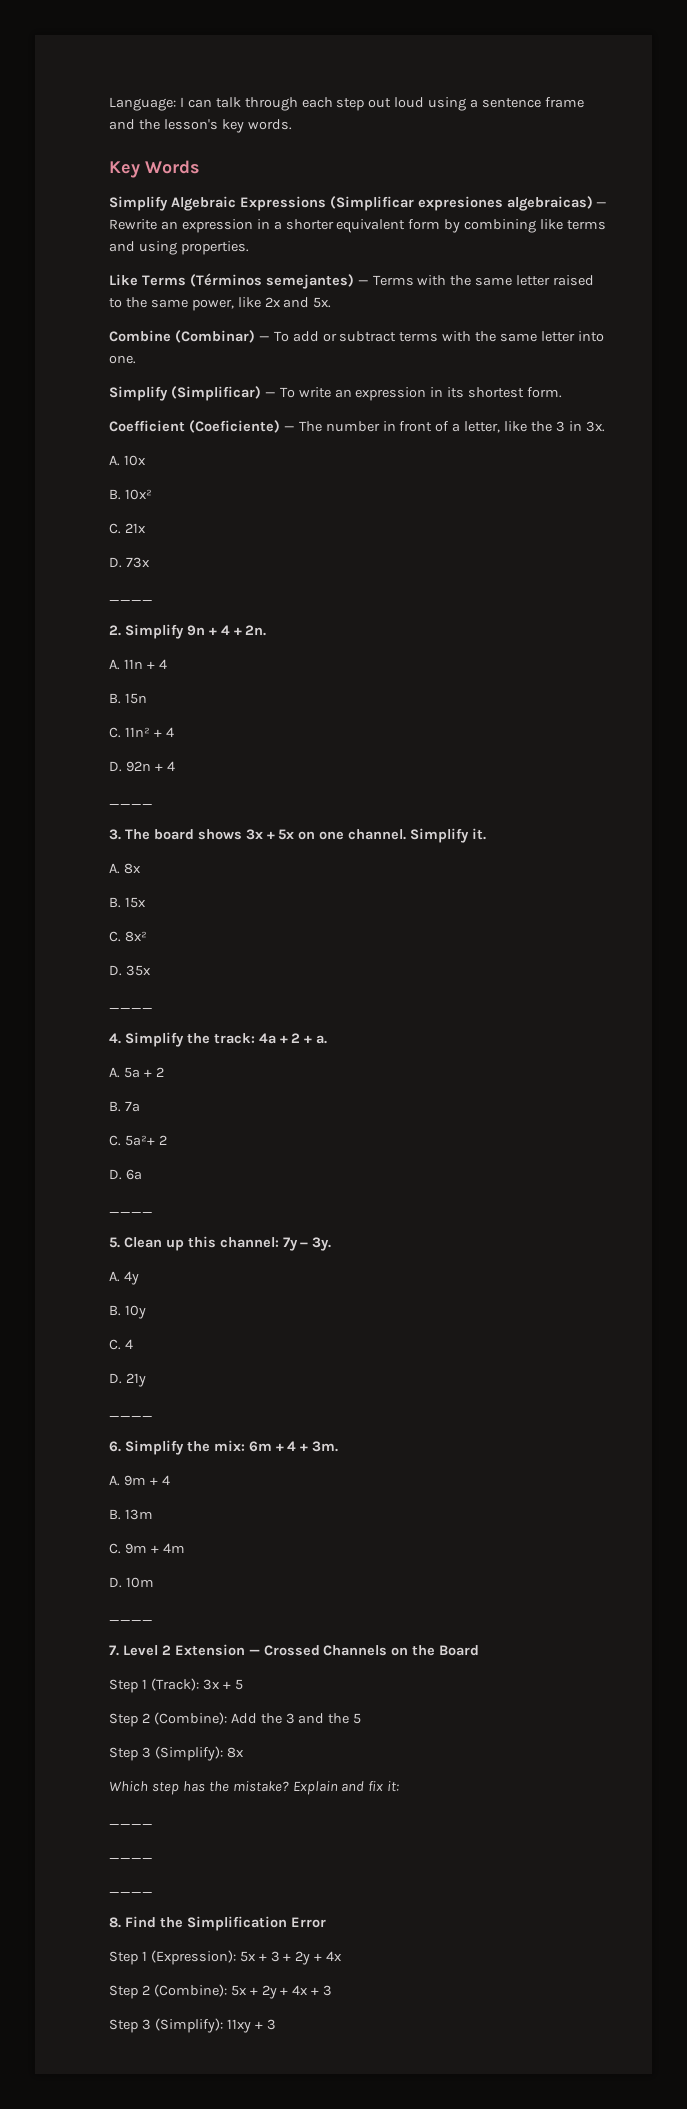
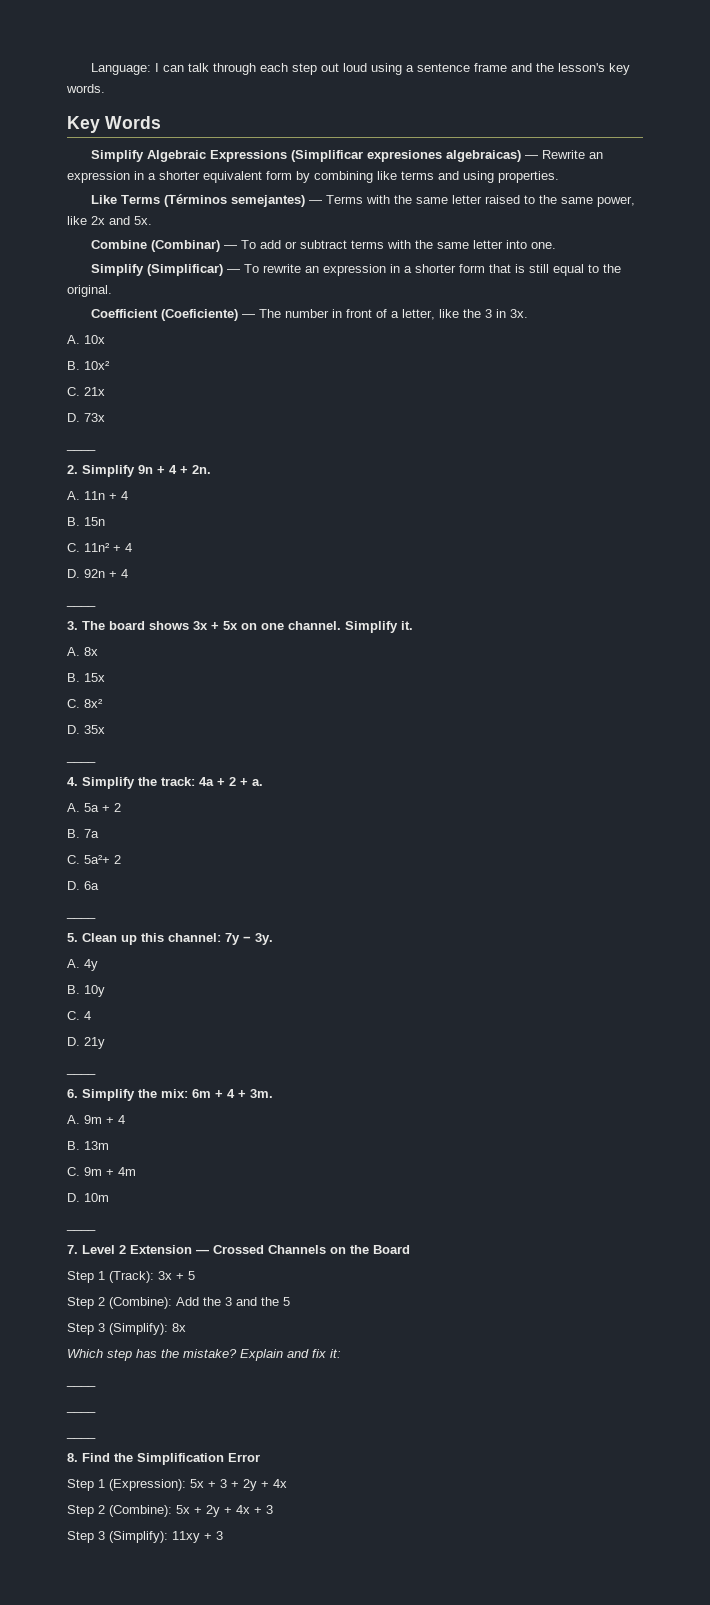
[298,387,563,401] write an expression in its shortest form. -> [262,264,621,276] [67,285,112,297] rewrite an expression in a shorter form that is still equal to the original.

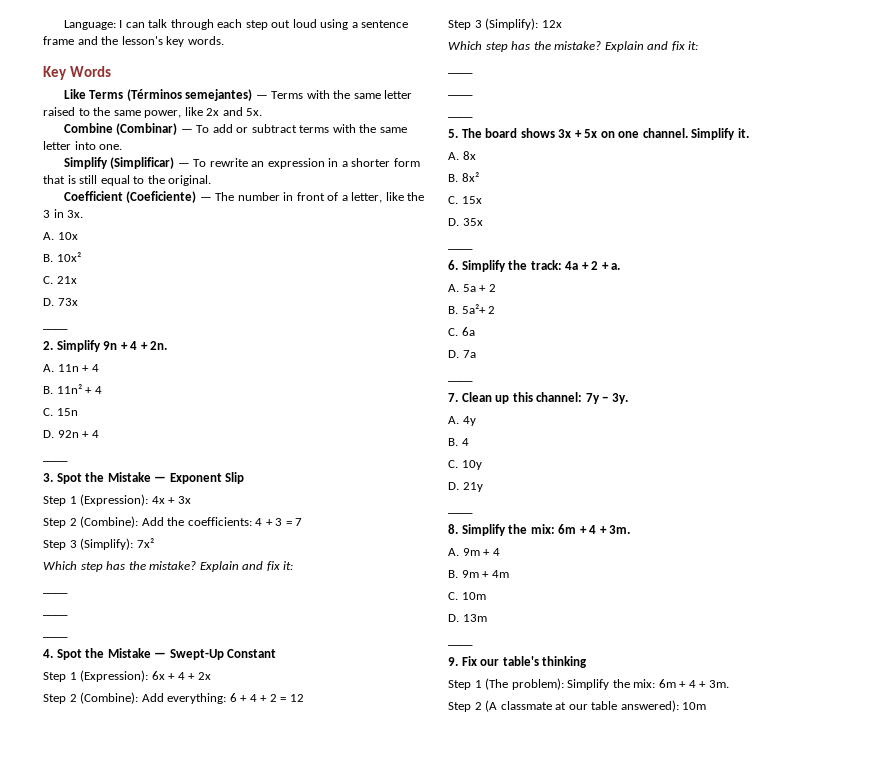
[90,150,603,162] [67,171,559,183] // Simplify Algebraic Expressions (Simplificar expresiones algebraicas) — Rewrite an expression in a shorter equivalent form by combining like terms and using properties. -> (112, 71) none
[84,517,105,526] [67,543,80,552] 15n // C. -> (53, 390) none
(132, 547) none -> [43,408,78,416] // C. 15n
[82,621,413,633] [67,647,98,656] [67,673,105,682] [67,699,103,708] [67,725,105,734] [66,760,96,763] [67,777,263,789] [67,803,121,812] [67,829,99,838] [67,855,121,864] [67,881,99,890] [66,916,96,919] [67,933,273,945] [67,959,98,971] [67,985,105,997] [67,1011,91,1020] [67,1037,105,1049] [66,1072,96,1075] [67,1089,273,1101] [67,1115,125,1124] [67,1141,109,1150] [67,1167,136,1176] [67,1193,109,1202] [66,1228,96,1231] [67,1245,410,1254] [67,1271,195,1283] The board shows 3x + 5x on one channel. Simplify it. // A. 8x // B. 15x // C. 8x² // D. 35x // ____ // 4. Simplify the track: 4a + 2 + a. // A. 5a + 2 // B. 7a // C. 5a²+ 2 // D. 6a // ____ // 5. Clean up this channel: 7y − 3y. // A. 4y // B. 10y // C. 4 // D. 21y // ____ // 6. Simplify the mix: 6m + 4 + 3m. // A. 9m + 4 // B. 13m // C. 9m + 4m // D. 10m // ____ // 7. Level 2 Extension — Crossed Channels on the Board // Step 1 (Track): 3x + 5 -> [56,472,245,484] [43,494,191,506] Spot the Mistake — Exponent Slip // Step 1 (Expression): 4x + 3x
[225,1297,290,1306] [67,1323,186,1335] 3 and the 5 // Step 3 (Simplify): 8x -> [187,517,303,526] [43,538,154,550] coefficients: 4 + 3 = 7 // Step 3 (Simplify): 7x²
[67,1453,260,1465] [67,1479,287,1491] [67,1505,273,1517] [67,1531,223,1543] 8. Find the Simplification Error // Step 1 (Expression): 5x + 3 + 2y + 4x // Step 2 (Combine): 5x + 2y + 4x + 3 // Step 3 (Simplify): 11xy + 3 -> [43,648,277,660] [43,670,211,682] [43,692,304,704] [448,18,562,30] [448,41,699,52] [448,72,473,74] [448,94,473,96] [448,116,473,118] [448,128,749,140] [448,151,476,160] [448,172,479,182] [448,196,482,204] [448,218,483,226] [448,248,473,250] [448,260,621,272] [448,284,496,292] [448,304,496,314] [448,327,475,336] [448,350,476,358] [448,380,473,382] [448,392,628,404] [448,416,476,426] [448,438,469,446] [448,460,482,470] [448,482,483,492] [448,512,473,514] [448,524,631,536] [448,548,500,556] [448,570,509,578] [448,592,486,600] [448,614,487,622] [448,644,473,646] [448,656,588,668] [448,678,729,690] [448,700,707,712] 4. Spot the Mistake — Swept-Up Constant // Step 1 (Expression): 6x + 4 + 2x // Step 2 (Combine): Add everything: 6 + 4 + 2 = 12 // Step 3 (Simplify): 12x // Which step has the mistake? Explain and fix it: // ____ // ____ // ____ // 5. The board shows 3x + 5x on one channel. Simplify it. // A. 8x // B. 8x² // C. 15x // D. 35x // ____ // 6. Simplify the track: 4a + 2 + a. // A. 5a + 2 // B. 5a²+ 2 // C. 6a // D. 7a // ____ // 7. Clean up this channel: 7y − 3y. // A. 4y // B. 4 // C. 10y // D. 21y // ____ // 8. Simplify the mix: 6m + 4 + 3m. // A. 9m + 4 // B. 9m + 4m // C. 10m // D. 13m // ____ // 9. Fix our table's thinking // Step 1 (The problem): Simplify the mix: 6m + 4 + 3m. // Step 2 (A classmate at our table answered): 10m

